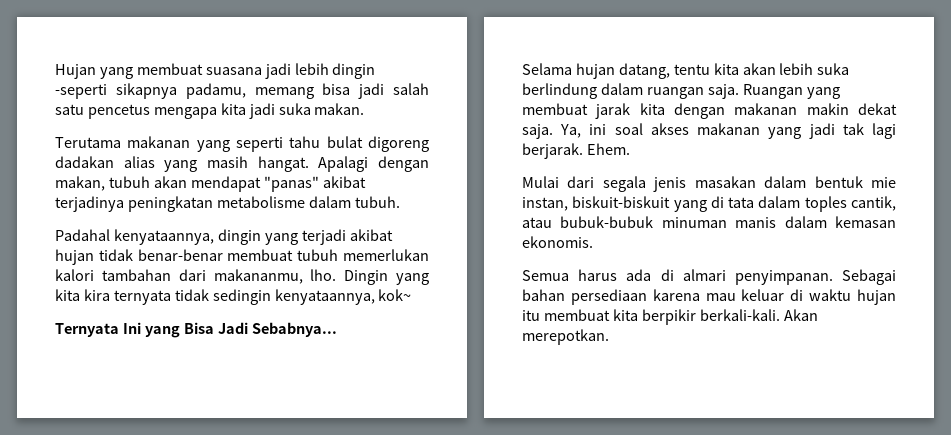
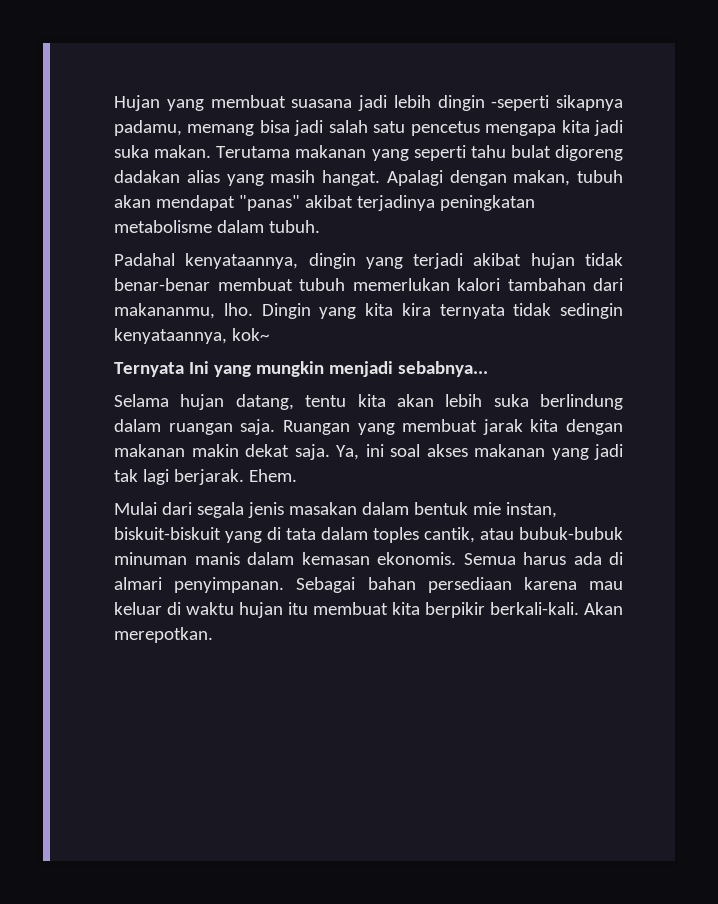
(365, 109) // -> (212, 151) none
[183,322,337,337] Bisa Jadi Sebabnya... -> [255,361,488,377] mungkin menjadi sebabnya...
(593, 242) // -> (456, 558) none

